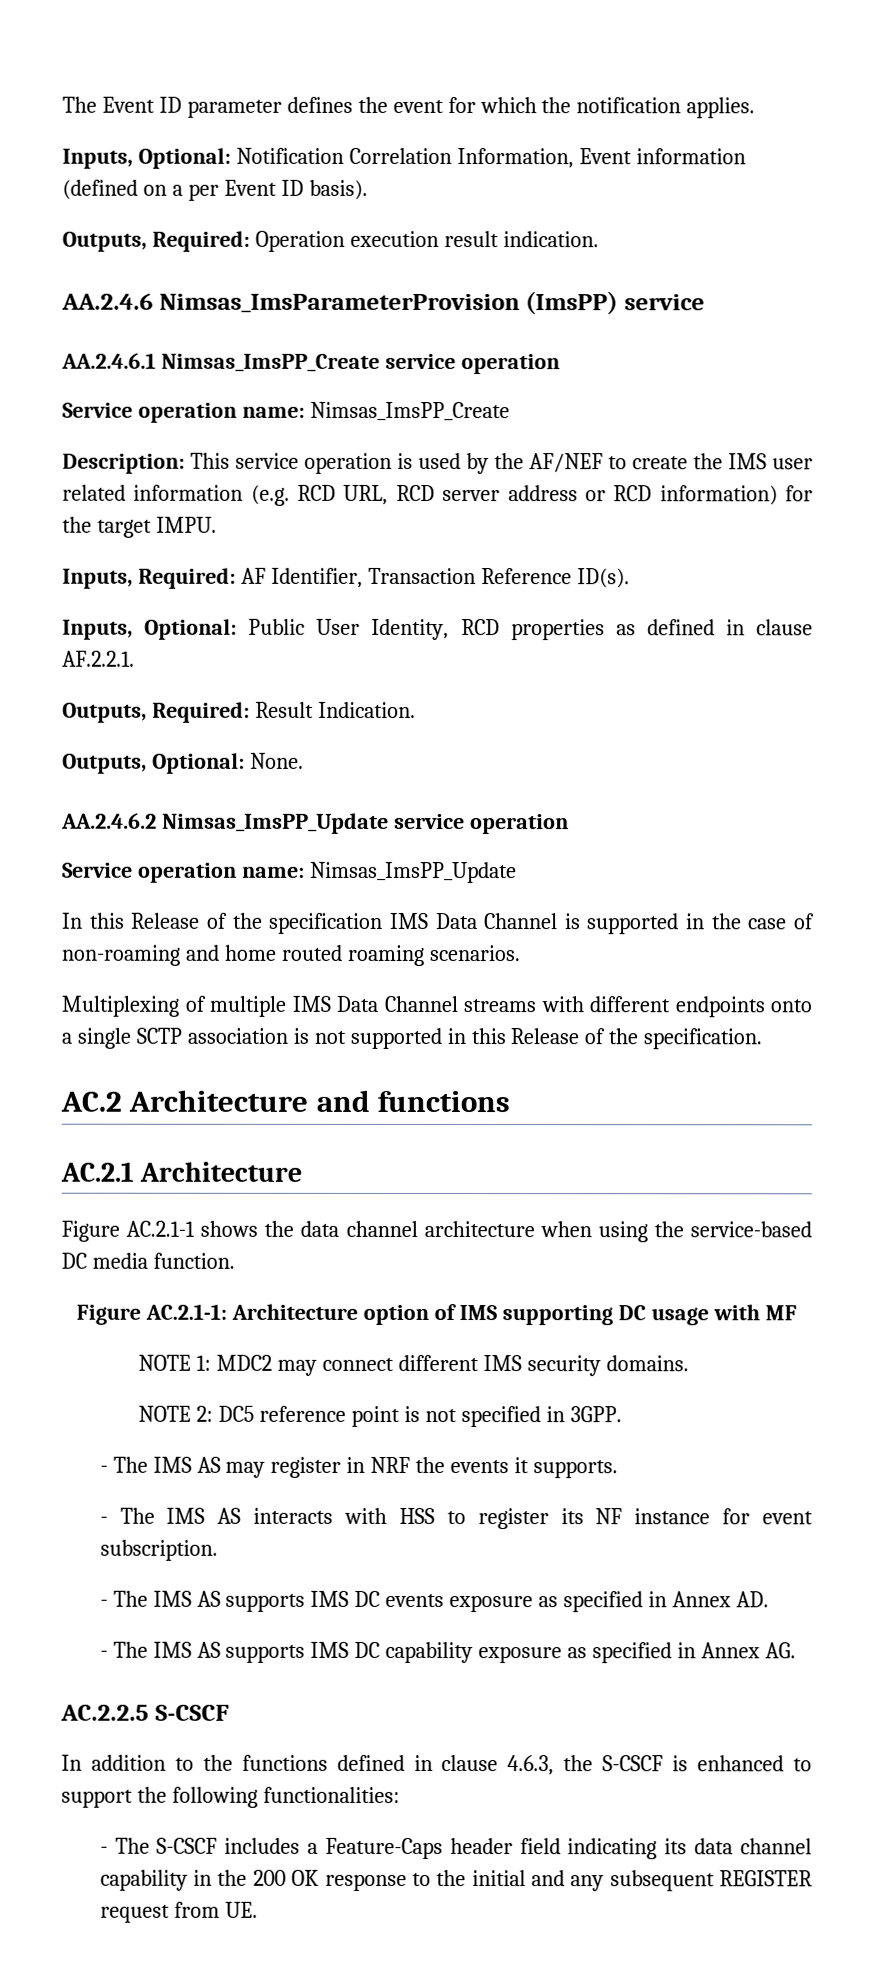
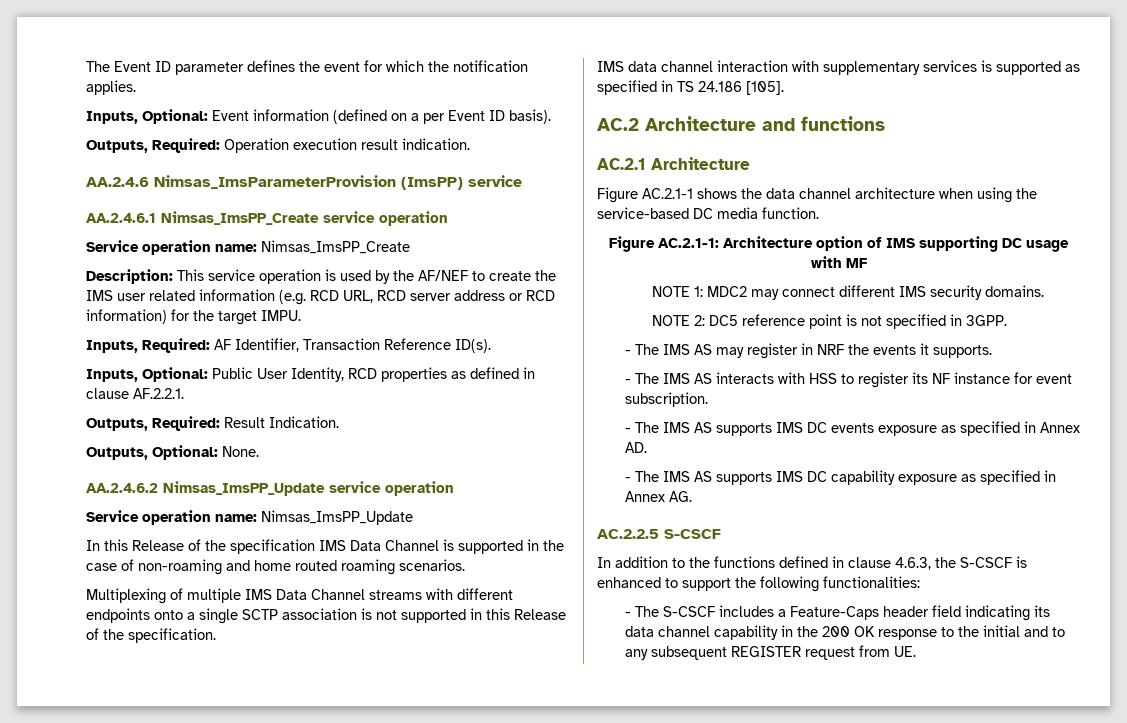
[235,147,574,169] Notification Correlation Information, -> (208, 116) none
(763, 1039) none -> [597,60,1080,75] [597,80,784,95] // IMS data channel interaction with supplementary services is supported as specified in TS 24.186 [105].
(565, 1878) none -> [1051,627,1065,637] to

